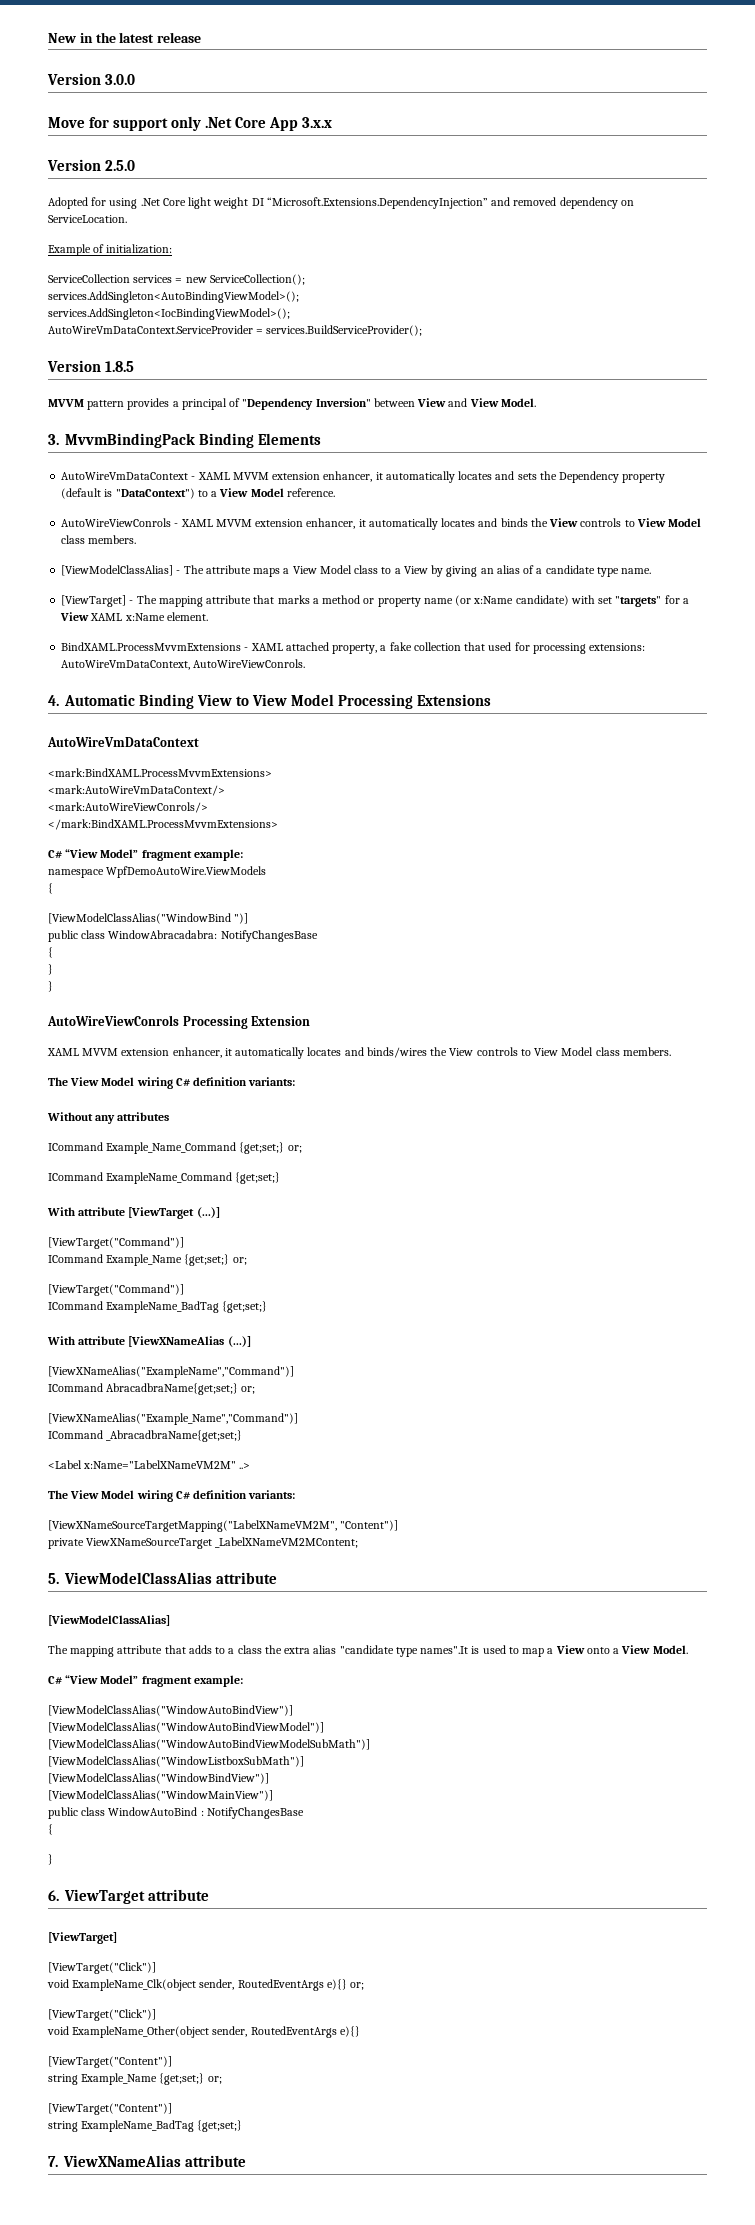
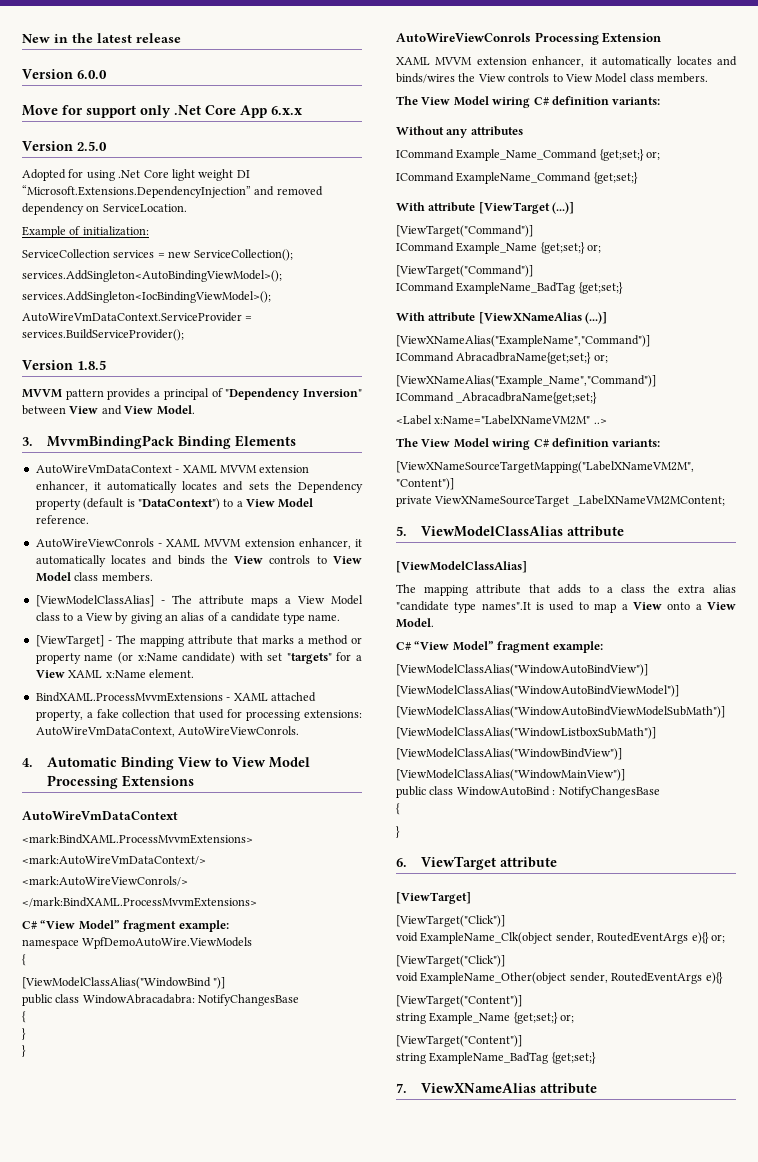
[105,74,136,85] 3.0.0 -> [77,70,107,79] 6.0.0
[302,117,333,128] 3.x.x -> [271,106,302,115] 6.x.x

